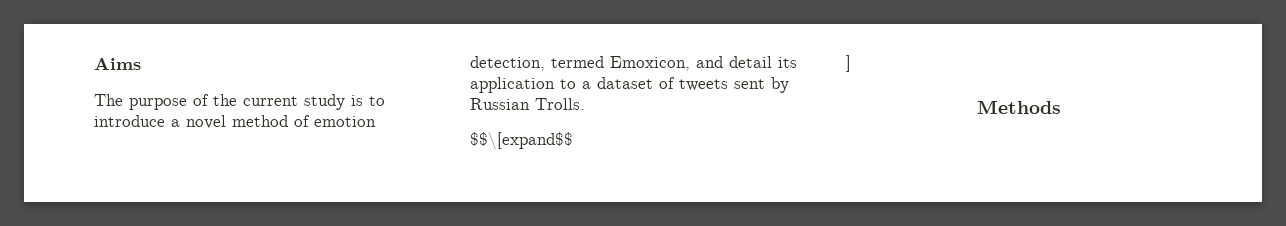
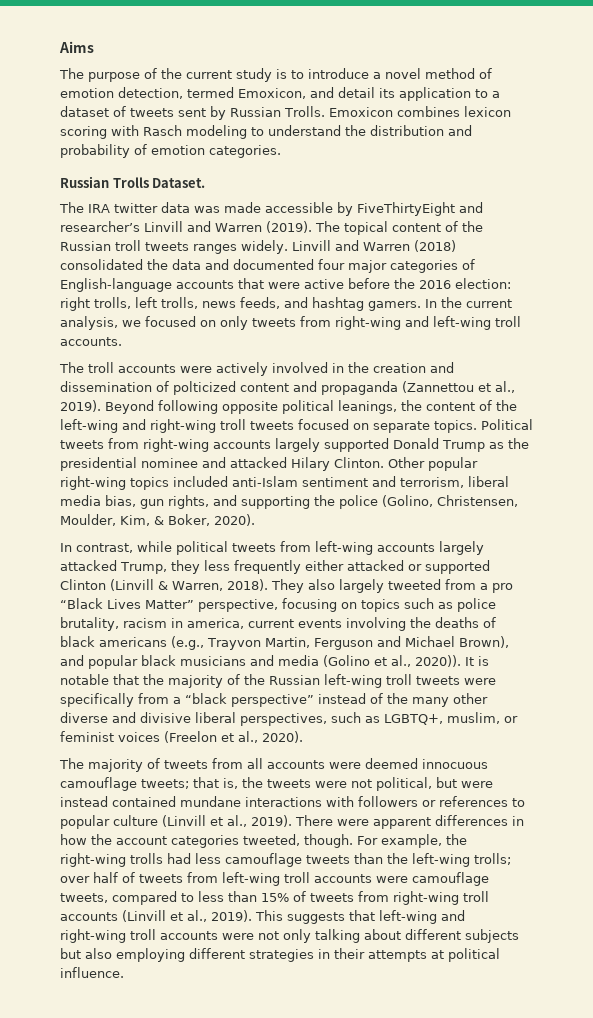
[470,132,573,150] [846,55,851,72] [977,100,1061,114] // $$\[expand$$ // ] // Methods -> [328,106,511,117] [60,125,472,139] [60,144,281,158] [60,176,206,188] [59,202,483,216] [60,221,483,235] [60,240,456,254] [60,259,475,273] [60,278,511,292] [60,297,512,311] [60,316,521,330] [60,337,122,346] [59,362,454,376] [60,381,515,395] [60,400,517,414] [60,419,533,433] [60,438,529,452] [60,457,478,471] [60,476,509,490] [60,495,518,509] [60,514,255,526] [60,541,484,555] [60,560,490,574] [60,579,513,593] [60,598,496,612] [60,617,496,631] [60,636,509,650] [60,655,489,669] [60,674,496,688] [60,693,488,707] [60,712,518,726] [60,731,303,743] [59,758,488,772] [60,777,493,791] [60,796,525,807] [60,815,524,829] [60,834,467,848] [60,853,511,867] [60,872,489,886] [60,891,489,905] [60,910,465,924] [60,929,519,943] [60,948,500,962] [60,967,124,978] Emoxicon combines lexicon scoring with Rasch modeling to understand the distribution and probability of emotion categories. // Russian Trolls Dataset. // The IRA twitter data was made accessible by FiveThirtyEight and researcher’s Linvill and Warren (2019). The topical content of the Russian troll tweets ranges widely. Linvill and Warren (2018) consolidated the data and documented four major categories of English-language accounts that were active before the 2016 election: right trolls, left trolls, news feeds, and hashtag gamers. In the current analysis, we focused on only tweets from right-wing and left-wing troll accounts. // The troll accounts were actively involved in the creation and dissemination of polticized content and propaganda (Zannettou et al., 2019). Beyond following opposite political leanings, the content of the left-wing and right-wing troll tweets focused on separate topics. Political tweets from right-wing accounts largely supported Donald Trump as the presidential nominee and attacked Hilary Clinton. Other popular right-wing topics included anti-Islam sentiment and terrorism, liberal media bias, gun rights, and supporting the police (Golino, Christensen, Moulder, Kim, & Boker, 2020). // In contrast, while political tweets from left-wing accounts largely attacked Trump, they less frequently either attacked or supported Clinton (Linvill & Warren, 2018). They also largely tweeted from a pro “Black Lives Matter” perspective, focusing on topics such as police brutality, racism in america, current events involving the deaths of black americans (e.g., Trayvon Martin, Ferguson and Michael Brown), and popular black musicians and media (Golino et al., 2020)). It is notable that the majority of the Russian left-wing troll tweets were specifically from a “black perspective” instead of the many other diverse and divisive liberal perspectives, such as LGBTQ+, muslim, or feminist voices (Freelon et al., 2020). // The majority of tweets from all accounts were deemed innocuous camouflage tweets; that is, the tweets were not political, but were instead contained mundane interactions with followers or references to popular culture (Linvill et al., 2019). There were apparent differences in how the account categories tweeted, though. For example, the right-wing trolls had less camouflage tweets than the left-wing trolls; over half of tweets from left-wing troll accounts were camouflage tweets, compared to less than 15% of tweets from right-wing troll accounts (Linvill et al., 2019). This suggests that left-wing and right-wing troll accounts were not only talking about different subjects but also employing different strategies in their attempts at political influence.

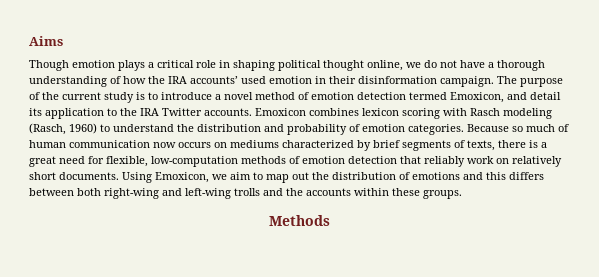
(94, 47) none -> [29,60,545,71] [29,76,494,87] Though emotion plays a critical role in shaping political thought online, we do not have a thorough understanding of how the IRA accounts’ used emotion in their disinformation campaign.
[118,87,183,99] detection, -> [357,92,406,100] detection
[492,91,500,98] [60,106,325,120] a dataset of tweets sent by Russian Trolls. -> [120,108,252,116] the IRA Twitter accounts.
(247, 132) none -> [29,123,97,135] (Rasch, 1960)
[60,176,206,188] [59,202,483,216] [60,221,483,235] [60,240,456,254] [60,259,475,273] [60,278,511,292] [60,297,512,311] [60,316,521,330] [60,337,122,346] [59,362,454,376] [60,381,515,395] [60,400,517,414] [60,419,533,433] [60,438,529,452] [60,457,478,471] [60,476,509,490] [60,495,518,509] [60,514,255,526] [60,541,484,555] [60,560,490,574] [60,579,513,593] [60,598,496,612] [60,617,496,631] [60,636,509,650] [60,655,489,669] [60,674,496,688] [60,693,488,707] [60,712,518,726] [60,731,303,743] [59,758,488,772] [60,777,493,791] [60,796,525,807] [60,815,524,829] [60,834,467,848] [60,853,511,867] [60,872,489,886] [60,891,489,905] [60,910,465,924] [60,929,519,943] [60,948,500,962] [60,967,124,978] // Russian Trolls Dataset. // The IRA twitter data was made accessible by FiveThirtyEight and researcher’s Linvill and Warren (2019). The topical content of the Russian troll tweets ranges widely. Linvill and Warren (2018) consolidated the data and documented four major categories of English-language accounts that were active before the 2016 election: right trolls, left trolls, news feeds, and hashtag gamers. In the current analysis, we focused on only tweets from right-wing and left-wing troll accounts. // The troll accounts were actively involved in the creation and dissemination of polticized content and propaganda (Zannettou et al., 2019). Beyond following opposite political leanings, the content of the left-wing and right-wing troll tweets focused on separate topics. Political tweets from right-wing accounts largely supported Donald Trump as the presidential nominee and attacked Hilary Clinton. Other popular right-wing topics included anti-Islam sentiment and terrorism, liberal media bias, gun rights, and supporting the police (Golino, Christensen, Moulder, Kim, & Boker, 2020). // In contrast, while political tweets from left-wing accounts largely attacked Trump, they less frequently either attacked or supported Clinton (Linvill & Warren, 2018). They also largely tweeted from a pro “Black Lives Matter” perspective, focusing on topics such as police brutality, racism in america, current events involving the deaths of black americans (e.g., Trayvon Martin, Ferguson and Michael Brown), and popular black musicians and media (Golino et al., 2020)). It is notable that the majority of the Russian left-wing troll tweets were specifically from a “black perspective” instead of the many other diverse and divisive liberal perspectives, such as LGBTQ+, muslim, or feminist voices (Freelon et al., 2020). // The majority of tweets from all accounts were deemed innocuous camouflage tweets; that is, the tweets were not political, but were instead contained mundane interactions with followers or references to popular culture (Linvill et al., 2019). There were apparent differences in how the account categories tweeted, though. For example, the right-wing trolls had less camouflage tweets than the left-wing trolls; over half of tweets from left-wing troll accounts were camouflage tweets, compared to less than 15% of tweets from right-wing troll accounts (Linvill et al., 2019). This suggests that left-wing and right-wing troll accounts were not only talking about different subjects but also employing different strategies in their attempts at political influence. -> [467,124,569,132] [29,140,547,151] [29,156,562,167] [29,172,544,183] [29,188,462,199] [269,215,330,226] Because so much of human communication now occurs on mediums characterized by brief segments of texts, there is a great need for flexible, low-computation methods of emotion detection that reliably work on relatively short documents. Using Emoxicon, we aim to map out the distribution of emotions and this differs between both right-wing and left-wing trolls and the accounts within these groups. // Methods

